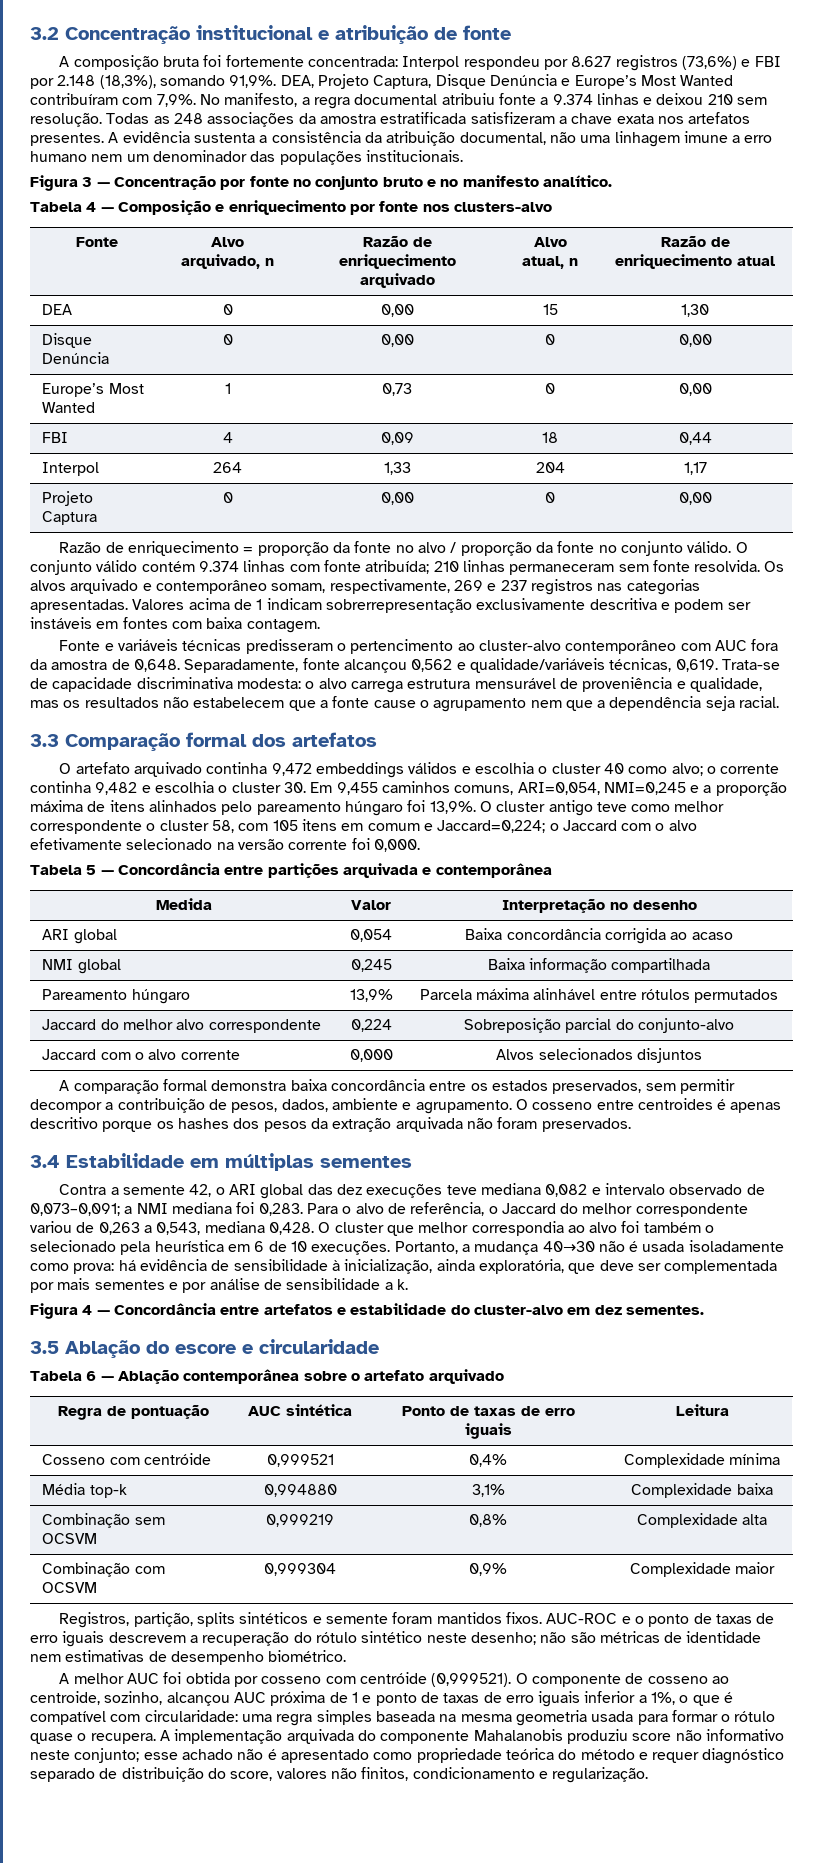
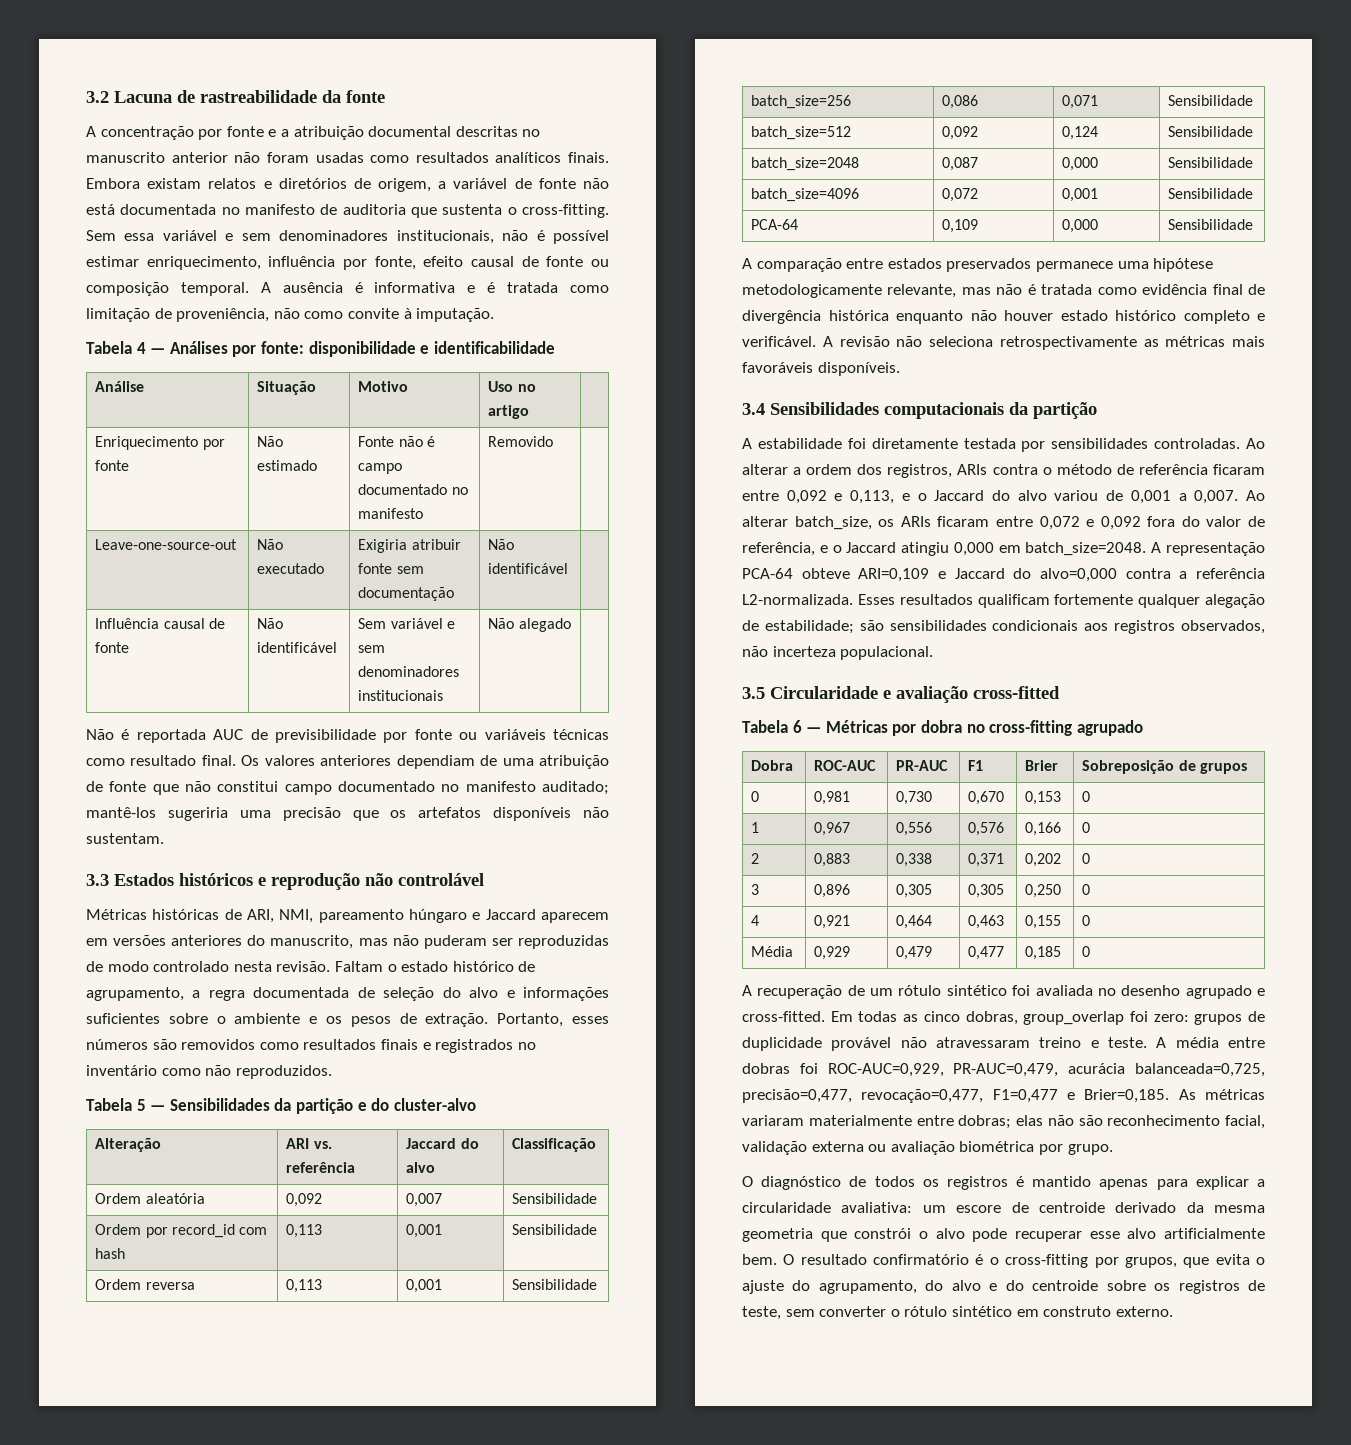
[65,25,511,44] [59,55,781,71] [30,74,734,89] [30,93,768,109] [30,112,751,127] [30,131,773,147] [30,150,463,165] [30,175,612,191] [30,200,552,215] [76,237,118,247] [211,237,244,247] [181,254,274,269] [362,236,432,247] [338,254,456,269] [359,273,435,288] [533,237,567,247] [522,256,578,269] [660,236,730,247] [615,254,775,269] [42,304,73,315] [222,304,233,315] [380,304,414,317] [542,304,558,315] [681,304,709,317] [42,333,93,348] [42,352,110,364] [222,334,233,345] [380,334,414,347] [545,334,555,345] [678,334,712,347] [42,383,144,397] [42,402,96,413] [224,383,231,394] [382,383,412,396] [545,383,555,394] [678,383,712,396] [42,432,69,443] [222,432,233,443] [380,432,414,445] [542,432,558,443] [678,432,712,445] [42,462,100,476] [213,462,242,473] [383,462,411,475] [535,462,565,473] [683,462,707,475] [42,491,94,506] [42,511,98,525] [222,492,233,503] [380,492,414,505] [545,492,555,503] [678,492,712,505] [59,541,748,556] [30,560,785,575] [30,579,700,595] [30,598,751,613] [30,617,320,633] [59,639,779,654] [30,658,780,673] [30,677,762,693] [30,696,780,712] [30,732,377,751] [59,762,780,778] [30,781,787,796] [30,800,725,816] [30,819,697,834] [30,838,420,852] [30,863,552,878] [155,898,212,910] [351,900,391,910] [501,899,697,913] [42,929,117,944] [350,929,392,942] [465,928,733,944] [42,959,121,974] [350,959,392,972] [487,958,711,973] [42,989,190,1004] [349,989,393,1002] [419,988,779,1003] [42,1019,321,1033] [350,1019,392,1032] [464,1018,734,1033] [42,1049,240,1060] [349,1049,393,1062] [496,1048,702,1063] [59,1079,735,1094] [30,1098,782,1114] [30,1117,631,1132] [30,1153,412,1171] [59,1183,765,1199] [30,1202,748,1217] [30,1221,715,1236] [30,1240,784,1255] [30,1259,778,1274] [30,1278,408,1293] [30,1303,704,1319] [30,1339,379,1358] [30,1369,504,1384] [57,1405,209,1420] [248,1404,352,1416] [401,1406,575,1416] [464,1423,512,1439] [675,1404,729,1416] [42,1453,211,1465] [266,1454,334,1467] [469,1454,507,1467] [623,1453,781,1468] [42,1483,127,1498] [263,1484,337,1497] [471,1484,505,1497] [631,1483,773,1498] [42,1513,165,1528] [42,1533,98,1544] [266,1514,334,1527] [469,1514,507,1527] [636,1513,768,1528] [42,1562,165,1577] [42,1582,98,1593] [264,1563,336,1576] [469,1563,507,1576] [629,1562,776,1577] [59,1612,775,1628] [30,1631,762,1647] [30,1650,347,1665] [59,1672,729,1687] [30,1691,734,1707] [30,1710,776,1726] [30,1729,784,1744] [30,1748,785,1764] [30,1767,649,1783] Concentração institucional e atribuição de fonte // A composição bruta foi fortemente concentrada: Interpol respondeu por 8.627 registros (73,6%) e FBI por 2.148 (18,3%), somando 91,9%. DEA, Projeto Captura, Disque Denúncia e Europe’s Most Wanted contribuíram com 7,9%. No manifesto, a regra documental atribuiu fonte a 9.374 linhas e deixou 210 sem resolução. Todas as 248 associações da amostra estratificada satisfizeram a chave exata nos artefatos presentes. A evidência sustenta a consistência da atribuição documental, não uma linhagem imune a erro humano nem um denominador das populações institucionais. // Figura 3 — Concentração por fonte no conjunto bruto e no manifesto analítico. // Tabela 4 — Composição e enriquecimento por fonte nos clusters-alvo // Fonte | Alvo arquivado, n | Razão de enriquecimento arquivado | Alvo atual, n | Razão de enriquecimento atual // DEA | 0 | 0,00 | 15 | 1,30 // Disque Denúncia | 0 | 0,00 | 0 | 0,00 // Europe’s Most Wanted | 1 | 0,73 | 0 | 0,00 // FBI | 4 | 0,09 | 18 | 0,44 // Interpol | 264 | 1,33 | 204 | 1,17 // Projeto Captura | 0 | 0,00 | 0 | 0,00 // Razão de enriquecimento = proporção da fonte no alvo / proporção da fonte no conjunto válido. O conjunto válido contém 9.374 linhas com fonte atribuída; 210 linhas permaneceram sem fonte resolvida. Os alvos arquivado e contemporâneo somam, respectivamente, 269 e 237 registros nas categorias apresentadas. Valores acima de 1 indicam sobrerrepresentação exclusivamente descritiva e podem ser instáveis em fontes com baixa contagem. // Fonte e variáveis técnicas predisseram o pertencimento ao cluster-alvo contemporâneo com AUC fora da amostra de 0,648. Separadamente, fonte alcançou 0,562 e qualidade/variáveis técnicas, 0,619. Trata-se de capacidade discriminativa modesta: o alvo carrega estrutura mensurável de proveniência e qualidade, mas os resultados não estabelecem que a fonte cause o agrupamento nem que a dependência seja racial. // 3.3 Comparação formal dos artefatos // O artefato arquivado continha 9,472 embeddings válidos e escolhia o cluster 40 como alvo; o corrente continha 9,482 e escolhia o cluster 30. Em 9,455 caminhos comuns, ARI=0,054, NMI=0,245 e a proporção máxima de itens alinhados pelo pareamento húngaro foi 13,9%. O cluster antigo teve como melhor correspondente o cluster 58, com 105 itens em comum e Jaccard=0,224; o Jaccard com o alvo efetivamente selecionado na versão corrente foi 0,000. // Tabela 5 — Concordância entre partições arquivada e contemporânea // Medida | Valor | Interpretação no desenho // ARI global | 0,054 | Baixa concordância corrigida ao acaso // NMI global | 0,245 | Baixa informação compartilhada // Pareamento húngaro | 13,9% | Parcela máxima alinhável entre rótulos permutados // Jaccard do melhor alvo correspondente | 0,224 | Sobreposição parcial do conjunto-alvo // Jaccard com o alvo corrente | 0,000 | Alvos selecionados disjuntos // A comparação formal demonstra baixa concordância entre os estados preservados, sem permitir decompor a contribuição de pesos, dados, ambiente e agrupamento. O cosseno entre centroides é apenas descritivo porque os hashes dos pesos da extração arquivada não foram preservados. // 3.4 Estabilidade em múltiplas sementes // Contra a semente 42, o ARI global das dez execuções teve mediana 0,082 e intervalo observado de 0,073–0,091; a NMI mediana foi 0,283. Para o alvo de referência, o Jaccard do melhor correspondente variou de 0,263 a 0,543, mediana 0,428. O cluster que melhor correspondia ao alvo foi também o selecionado pela heurística em 6 de 10 execuções. Portanto, a mudança 40→30 não é usada isoladamente como prova: há evidência de sensibilidade à inicialização, ainda exploratória, que deve ser complementada por mais sementes e por análise de sensibilidade a k. // Figura 4 — Concordância entre artefatos e estabilidade do cluster-alvo em dez sementes. // 3.5 Ablação do escore e circularidade // Tabela 6 — Ablação contemporânea sobre o artefato arquivado // Regra de pontuação | AUC sintética | Ponto de taxas de erro iguais | Leitura // Cosseno com centróide | 0,999521 | 0,4% | Complexidade mínima // Média top-k | 0,994880 | 3,1% | Complexidade baixa // Combinação sem OCSVM | 0,999219 | 0,8% | Complexidade alta // Combinação com OCSVM | 0,999304 | 0,9% | Complexidade maior // Registros, partição, splits sintéticos e semente foram mantidos fixos. AUC-ROC e o ponto de taxas de erro iguais descrevem a recuperação do rótulo sintético neste desenho; não são métricas de identidade nem estimativas de desempenho biométrico. // A melhor AUC foi obtida por cosseno com centróide (0,999521). O componente de cosseno ao centroide, sozinho, alcançou AUC próxima de 1 e ponto de taxas de erro iguais inferior a 1%, o que é compatível com circularidade: uma regra simples baseada na mesma geometria usada para formar o rótulo quase o recupera. A implementação arquivada do componente Mahalanobis produziu score não informativo neste conjunto; esse achado não é apresentado como propriedade teórica do método e requer diagnóstico separado de distribuição do score, valores não finitos, condicionamento e regularização. -> [114,90,385,103] [86,126,541,140] [86,152,609,163] [86,178,609,192] [86,204,609,218] [86,230,610,244] [86,256,610,270] [86,282,610,296] [86,308,495,322] [86,341,555,357] [95,381,145,392] [257,381,317,395] [358,381,409,392] [488,381,536,392] [488,405,530,419] [95,436,225,450] [95,460,130,471] [257,436,284,447] [257,460,318,471] [358,436,435,447] [358,463,403,474] [358,484,468,495] [358,508,424,519] [488,436,554,447] [95,539,238,550] [257,539,284,550] [257,563,325,574] [358,539,461,553] [358,563,424,574] [358,587,455,601] [488,539,515,550] [488,563,569,574] [95,618,225,629] [95,642,130,653] [257,618,284,629] [257,642,338,653] [358,618,455,629] [358,645,386,653] [358,666,460,677] [358,690,444,701] [488,618,571,632] [86,729,609,743] [86,755,609,769] [86,781,609,795] [86,807,609,821] [86,833,164,844] [86,873,484,890] [86,909,609,923] [86,935,609,949] [86,961,536,972] [86,987,610,1001] [86,1013,609,1027] [86,1039,536,1053] [86,1065,332,1079] [86,1098,476,1114] [95,1138,162,1152] [286,1138,332,1149] [286,1162,356,1173] [406,1138,479,1149] [406,1162,436,1173] [512,1138,597,1152] [95,1193,205,1204] [286,1193,323,1207] [406,1193,443,1207] [512,1193,598,1204] [95,1224,267,1238] [95,1248,126,1259] [286,1224,323,1238] [406,1224,443,1238] [512,1224,598,1235] [95,1279,195,1290] [286,1279,323,1293] [406,1279,443,1293] [512,1279,598,1290] [751,95,852,109] [942,95,979,109] [1062,95,1099,109] [1168,95,1254,106] [751,126,852,140] [942,126,979,140] [1062,126,1099,140] [1168,126,1254,137] [751,157,860,171] [942,157,979,171] [1062,157,1099,171] [1168,157,1254,168] [751,188,860,202] [942,188,979,202] [1062,188,1099,202] [1168,188,1254,199] [751,219,799,230] [942,219,979,233] [1062,219,1099,233] [1168,219,1254,230] [742,258,1214,272] [742,284,1265,298] [742,310,1265,324] [742,336,1265,350] [742,362,900,376] [742,402,1097,419] [742,438,1265,452] [742,464,1265,478] [742,490,1265,504] [742,516,1265,530] [742,542,1265,556] [742,568,1265,582] [742,594,1265,608] [742,620,1265,634] [742,646,934,660] [742,686,1060,703] [742,720,1143,736] [751,760,794,771] [814,760,877,771] [896,760,949,771] [968,760,984,771] [1025,760,1059,771] [1082,760,1247,774] [751,791,760,802] [814,791,851,805] [896,791,933,805] [968,791,1005,805] [1025,791,1062,805] [1082,791,1091,802] [751,822,760,833] [814,822,851,836] [896,822,933,836] [968,822,1005,836] [1025,822,1062,836] [1082,822,1091,833] [751,853,760,864] [814,853,851,867] [896,853,933,867] [968,853,1005,867] [1025,853,1062,867] [1082,853,1091,864] [751,884,760,895] [814,884,851,898] [896,884,933,898] [968,884,1005,898] [1025,884,1062,898] [1082,884,1091,895] [751,915,760,926] [814,915,851,929] [896,915,933,929] [968,915,1005,929] [1025,915,1062,929] [1082,915,1091,926] [751,946,794,957] [814,946,851,960] [896,946,933,960] [968,946,1005,960] [1025,946,1062,960] [1082,946,1091,957] [742,985,1265,999] [742,1011,1265,1025] [742,1037,1265,1051] [742,1063,1265,1077] [742,1089,1265,1103] [742,1115,1265,1129] [742,1141,1113,1155] [742,1176,1265,1190] [742,1202,1265,1213] [742,1228,1265,1242] [742,1254,1265,1268] [742,1280,1265,1294] [742,1306,1173,1320] Lacuna de rastreabilidade da fonte // A concentração por fonte e a atribuição documental descritas no manuscrito anterior não foram usadas como resultados analíticos finais. Embora existam relatos e diretórios de origem, a variável de fonte não está documentada no manifesto de auditoria que sustenta o cross-fitting. Sem essa variável e sem denominadores institucionais, não é possível estimar enriquecimento, influência por fonte, efeito causal de fonte ou composição temporal. A ausência é informativa e é tratada como limitação de proveniência, não como convite à imputação. // Tabela 4 — Análises por fonte: disponibilidade e identificabilidade // Análise | Situação | Motivo | Uso no artigo | // Enriquecimento por fonte | Não estimado | Fonte não é campo documentado no manifesto | Removido | // Leave-one-source-out | Não executado | Exigiria atribuir fonte sem documentação | Não identificável | // Influência causal de fonte | Não identificável | Sem variável e sem denominadores institucionais | Não alegado | // Não é reportada AUC de previsibilidade por fonte ou variáveis técnicas como resultado final. Os valores anteriores dependiam de uma atribuição de fonte que não constitui campo documentado no manifesto auditado; mantê-los sugeriria uma precisão que os artefatos disponíveis não sustentam. // 3.3 Estados históricos e reprodução não controlável // Métricas históricas de ARI, NMI, pareamento húngaro e Jaccard aparecem em versões anteriores do manuscrito, mas não puderam ser reproduzidas de modo controlado nesta revisão. Faltam o estado histórico de agrupamento, a regra documentada de seleção do alvo e informações suficientes sobre o ambiente e os pesos de extração. Portanto, esses números são removidos como resultados finais e registrados no inventário como não reproduzidos. // Tabela 5 — Sensibilidades da partição e do cluster-alvo // Alteração | ARI vs. referência | Jaccard do alvo | Classificação // Ordem aleatória | 0,092 | 0,007 | Sensibilidade // Ordem por record_id com hash | 0,113 | 0,001 | Sensibilidade // Ordem reversa | 0,113 | 0,001 | Sensibilidade // batch_size=256 | 0,086 | 0,071 | Sensibilidade // batch_size=512 | 0,092 | 0,124 | Sensibilidade // batch_size=2048 | 0,087 | 0,000 | Sensibilidade // batch_size=4096 | 0,072 | 0,001 | Sensibilidade // PCA-64 | 0,109 | 0,000 | Sensibilidade // A comparação entre estados preservados permanece uma hipótese metodologicamente relevante, mas não é tratada como evidência final de divergência histórica enquanto não houver estado histórico completo e verificável. A revisão não seleciona retrospectivamente as métricas mais favoráveis disponíveis. // 3.4 Sensibilidades computacionais da partição // A estabilidade foi diretamente testada por sensibilidades controladas. Ao alterar a ordem dos registros, ARIs contra o método de referência ficaram entre 0,092 e 0,113, e o Jaccard do alvo variou de 0,001 a 0,007. Ao alterar batch_size, os ARIs ficaram entre 0,072 e 0,092 fora do valor de referência, e o Jaccard atingiu 0,000 em batch_size=2048. A representação PCA-64 obteve ARI=0,109 e Jaccard do alvo=0,000 contra a referência L2-normalizada. Esses resultados qualificam fortemente qualquer alegação de estabilidade; são sensibilidades condicionais aos registros observados, não incerteza populacional. // 3.5 Circularidade e avaliação cross-fitted // Tabela 6 — Métricas por dobra no cross-fitting agrupado // Dobra | ROC-AUC | PR-AUC | F1 | Brier | Sobreposição de grupos // 0 | 0,981 | 0,730 | 0,670 | 0,153 | 0 // 1 | 0,967 | 0,556 | 0,576 | 0,166 | 0 // 2 | 0,883 | 0,338 | 0,371 | 0,202 | 0 // 3 | 0,896 | 0,305 | 0,305 | 0,250 | 0 // 4 | 0,921 | 0,464 | 0,463 | 0,155 | 0 // Média | 0,929 | 0,479 | 0,477 | 0,185 | 0 // A recuperação de um rótulo sintético foi avaliada no desenho agrupado e cross-fitted. Em todas as cinco dobras, group_overlap foi zero: grupos de duplicidade provável não atravessaram treino e teste. A média entre dobras foi ROC-AUC=0,929, PR-AUC=0,479, acurácia balanceada=0,725, precisão=0,477, revocação=0,477, F1=0,477 e Brier=0,185. As métricas variaram materialmente entre dobras; elas não são reconhecimento facial, validação externa ou avaliação biométrica por grupo. // O diagnóstico de todos os registros é mantido apenas para explicar a circularidade avaliativa: um escore de centroide derivado da mesma geometria que constrói o alvo pode recuperar esse alvo artificialmente bem. O resultado confirmatório é o cross-fitting por grupos, que evita o ajuste do agrupamento, do alvo e do centroide sobre os registros de teste, sem converter o rótulo sintético em construto externo.

